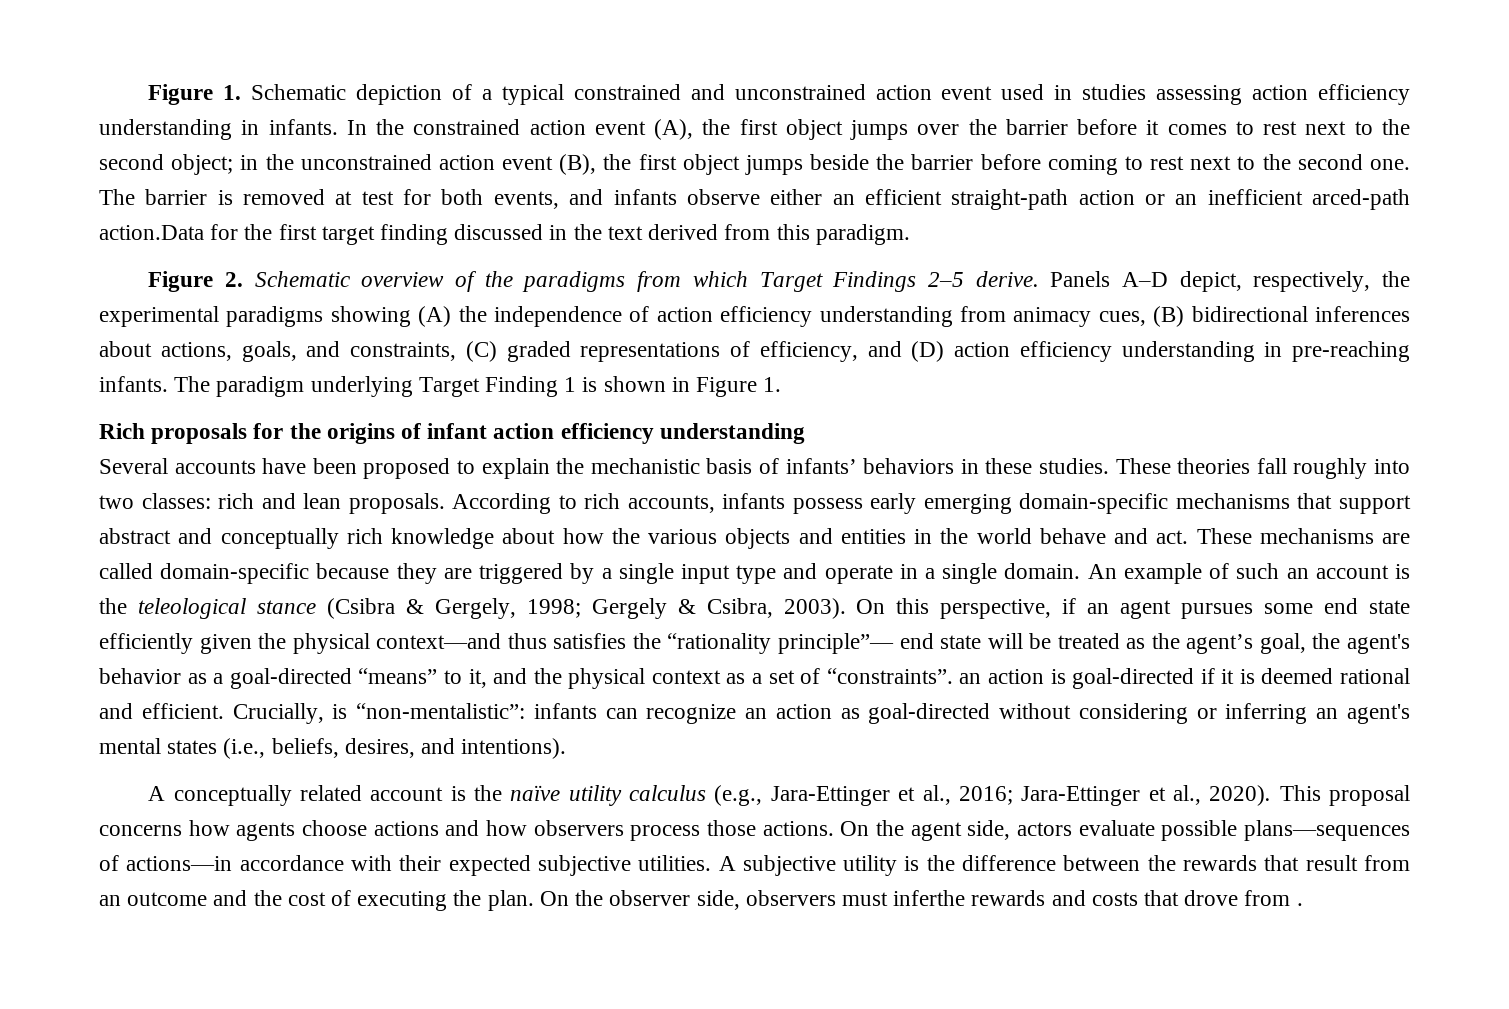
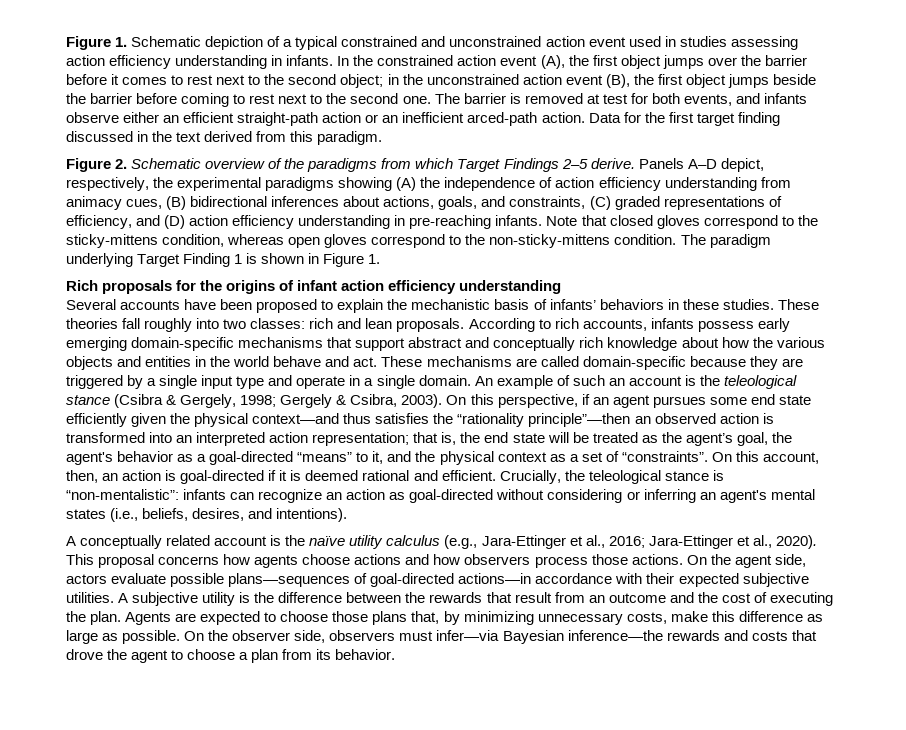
[99,225,204,240] action.Data -> [541,112,621,123] action. Data
(168, 384) none -> [546,215,818,229] [66,234,677,248] Note that closed gloves correspond to the sticky-mittens condition, whereas open gloves correspond to the non-sticky-mittens condition.
[777,633,894,654] principle”— -> [528,413,774,427] [66,432,481,446] principle”—then an observed action is transformed into an interpreted action representation; that is, the
(953, 676) none -> [711,451,819,464] [66,470,98,483] On this account, then,
(324, 713) none -> [564,470,709,484] the teleological stance
(119, 863) none -> [370,573,455,587] goal-directed
(534, 900) none -> [125,611,823,625] [66,630,181,644] Agents are expected to choose those plans that, by minimizing unnecessary costs, make this difference as large as possible.
[893,890,966,906] inferthe -> [436,630,663,644] infer—via Bayesian inference—the
[1244,890,1303,906] from . -> [107,649,396,663] the agent to choose a plan from its behavior.

